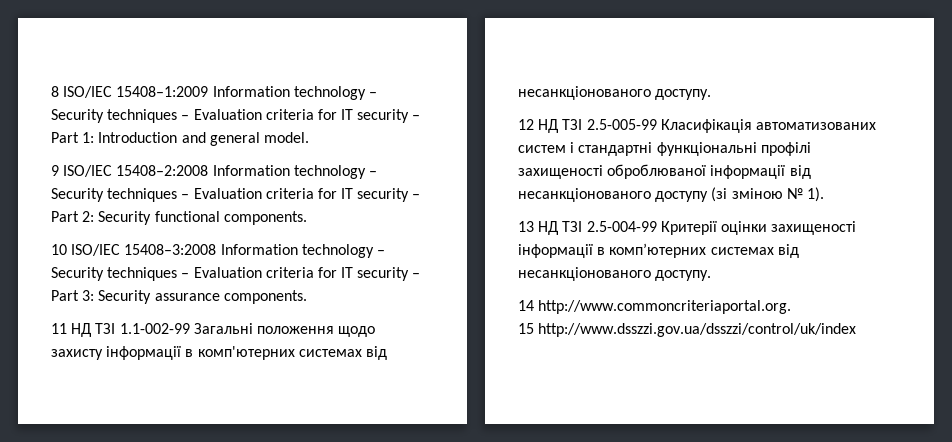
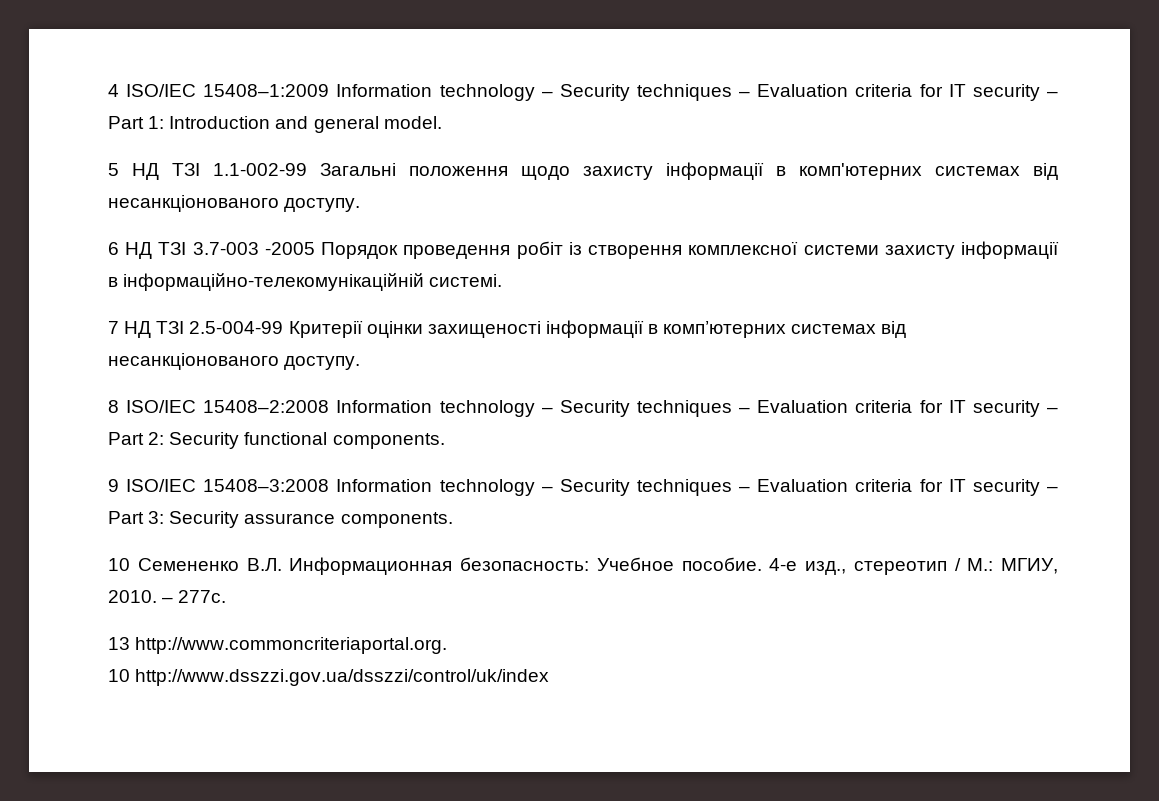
[51,86,59,97] 8 -> [108,84,119,97] 4
[51,165,59,176] 9 -> [108,162,1058,180] [108,195,361,212] [108,241,1060,259] [108,273,503,291] [108,320,907,338] [108,353,361,370] [108,400,119,413] 5 НД ТЗІ 1.1-002-99 Загальні положення щодо захисту інформації в комп'ютерних системах від несанкціонованого доступу. // 6 НД ТЗІ 3.7-003 -2005 Порядок проведення робіт із створення комплексної системи захисту інформації в інформаційно-телекомунікаційній системі. // 7 НД ТЗІ 2.5-004-99 Критерії оцінки захищеності інформації в комп’ютерних системах від несанкціонованого доступу. // 8
[51,244,67,255] 10 -> [108,479,119,492] 9
[51,323,376,337] [51,346,387,360] [518,86,712,100] [518,119,876,133] [518,142,811,156] [518,164,811,179] [518,187,824,202] [518,221,857,235] [518,243,799,258] [518,267,712,281] [518,300,534,311] 11 НД ТЗІ 1.1-002-99 Загальні положення щодо захисту інформації в комп'ютерних системах від несанкціонованого доступу. // 12 НД ТЗІ 2.5-005-99 Класифікація автоматизованих систем і стандартні функціональні профілі захищеності оброблюваної інформації від несанкціонованого доступу (зі зміною № 1). // 13 НД ТЗІ 2.5-004-99 Критерії оцінки захищеності інформації в комп’ютерних системах від несанкціонованого доступу. // 14 -> [108,557,1058,575] [108,590,227,603] [108,637,130,650] 10 Семененко В.Л. Информационная безопасность: Учебное пособие. 4-е изд., стереотип / М.: МГИУ, 2010. – 277с. // 13
[518,323,534,334] 15 -> [108,669,130,682] 10

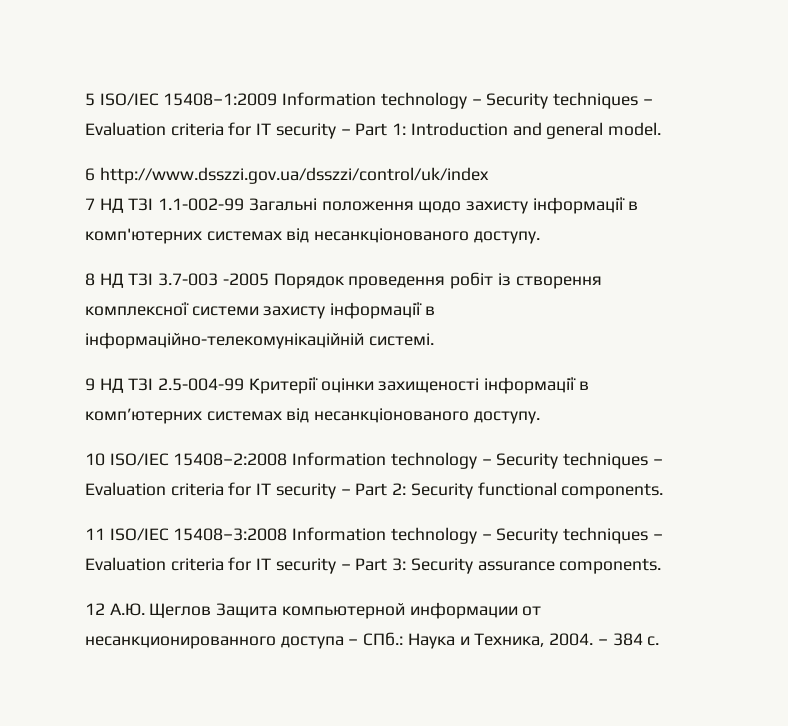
[108,84,119,97] 4 -> [85,93,95,106] 5
[108,163,119,176] 5 -> [85,167,489,184] [85,198,95,210] 6 http://www.dsszzi.gov.ua/dsszzi/control/uk/index // 7
[108,242,119,255] 6 -> [85,273,95,286] 8
[108,321,119,334] 7 -> [85,378,95,391] 9
[108,400,119,413] 8 -> [85,453,105,466] 10
[108,479,119,492] 9 -> [85,528,105,540] 11
[108,557,1058,575] [108,590,227,603] [108,637,448,654] [108,669,550,686] 10 Семененко В.Л. Информационная безопасность: Учебное пособие. 4-е изд., стереотип / М.: МГИУ, 2010. – 277с. // 13 http://www.commoncriteriaportal.org. // 10 http://www.dsszzi.gov.ua/dsszzi/control/uk/index -> [85,602,542,619] [85,632,660,649] 12 А.Ю. Щеглов Защита компьютерной информации от несанкционированного доступа – СПб.: Наука и Техника, 2004. – 384 с.

